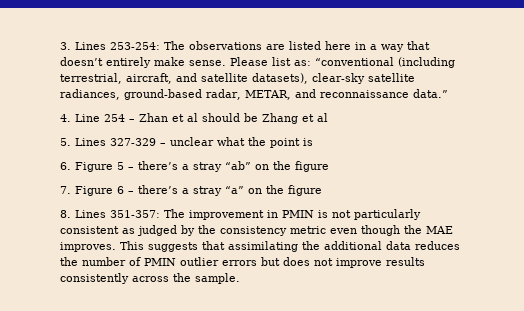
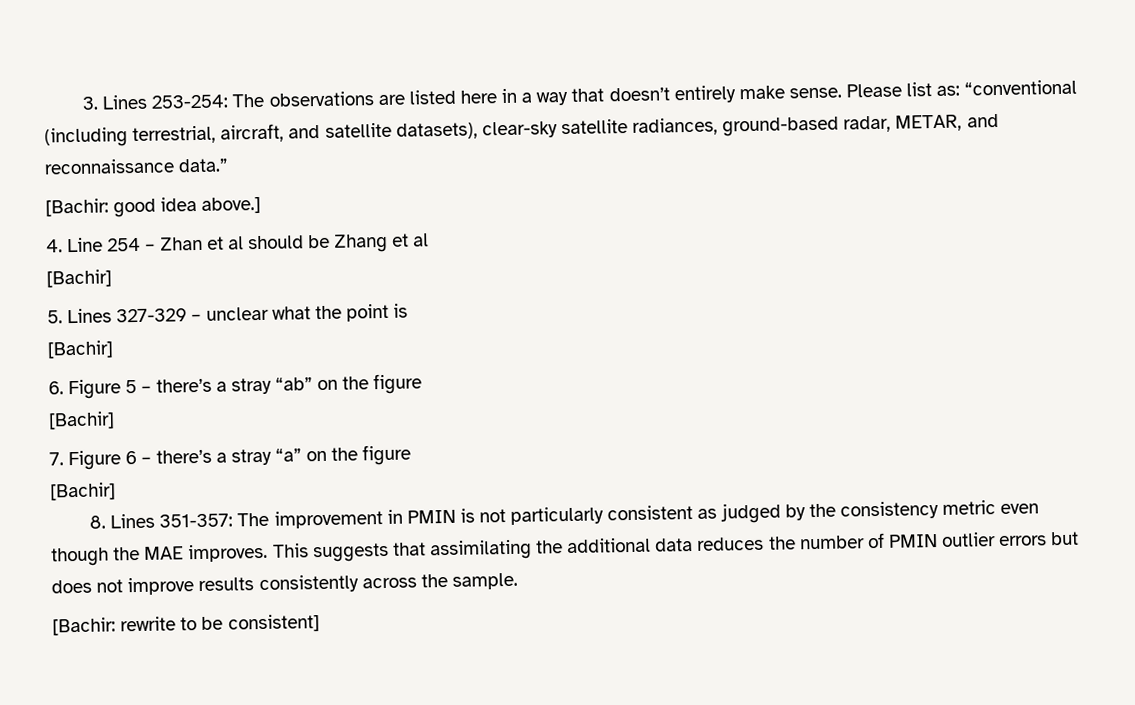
(448, 93) none -> [45,196,262,218] // [Bachir: good idea above.]
(328, 117) none -> [46,269,112,288] // [Bachir]
(313, 142) none -> [47,340,114,359] // [Bachir]
(329, 166) none -> [48,411,115,430] // [Bachir]
(322, 190) none -> [50,482,116,501] // [Bachir]
(240, 278) none -> [52,614,320,636] // [Bachir: rewrite to be consistent]

